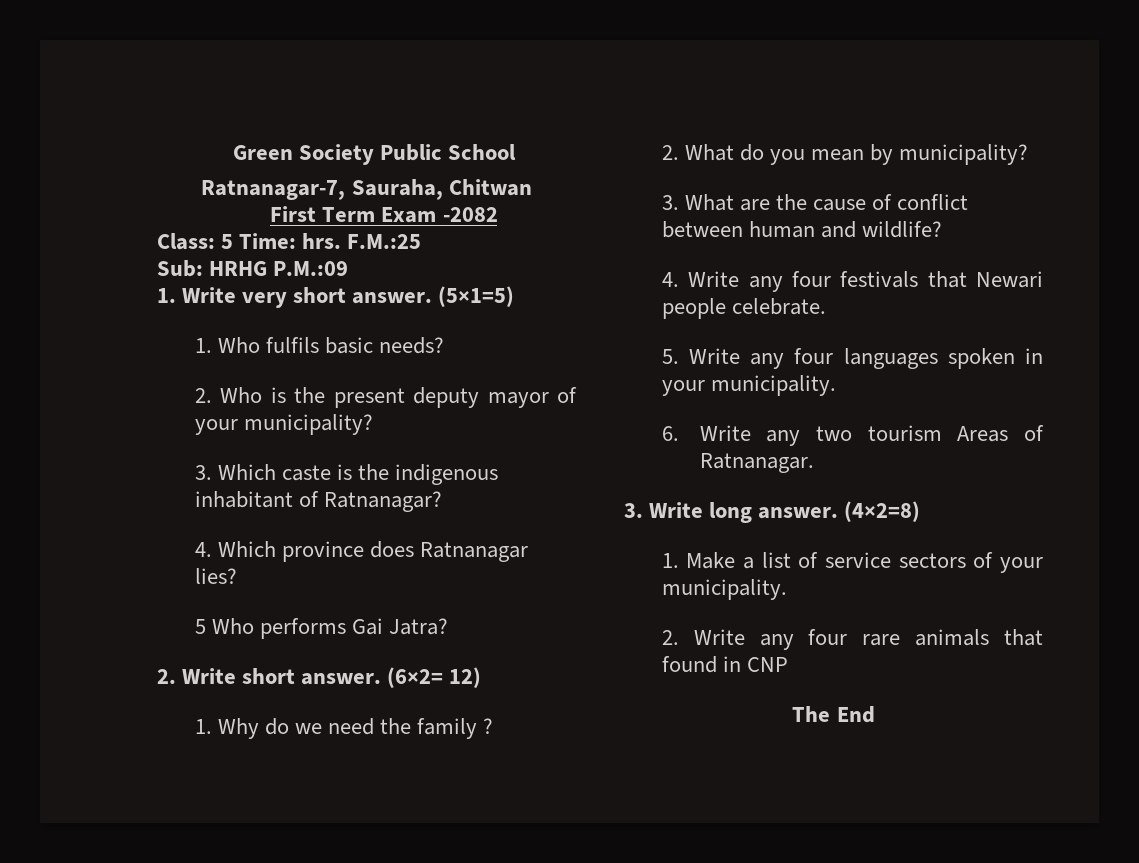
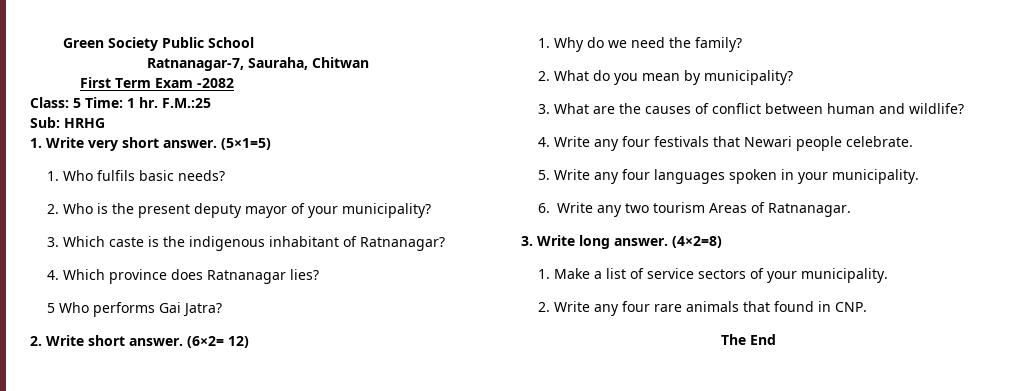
[302,233,342,249] hrs. -> [127,97,158,108] 1 hr.
[273,261,349,276] P.M.:09 -> (105, 123) none
[417,718,494,739] family ? -> [694,37,742,52] family?
[813,199,867,211] cause -> [644,106,691,114] causes
[746,657,788,672] CNP -> [834,302,867,312] CNP.

